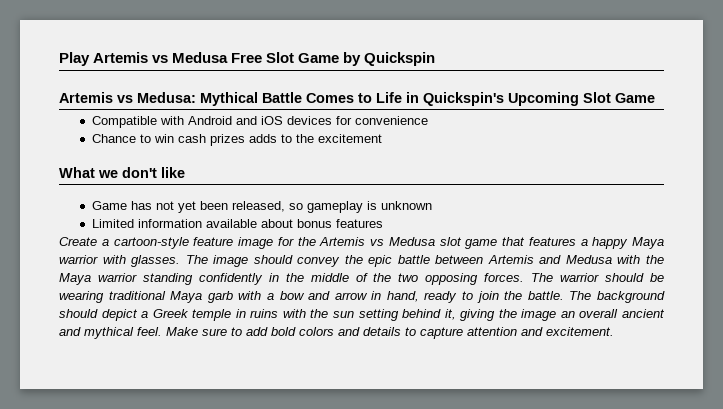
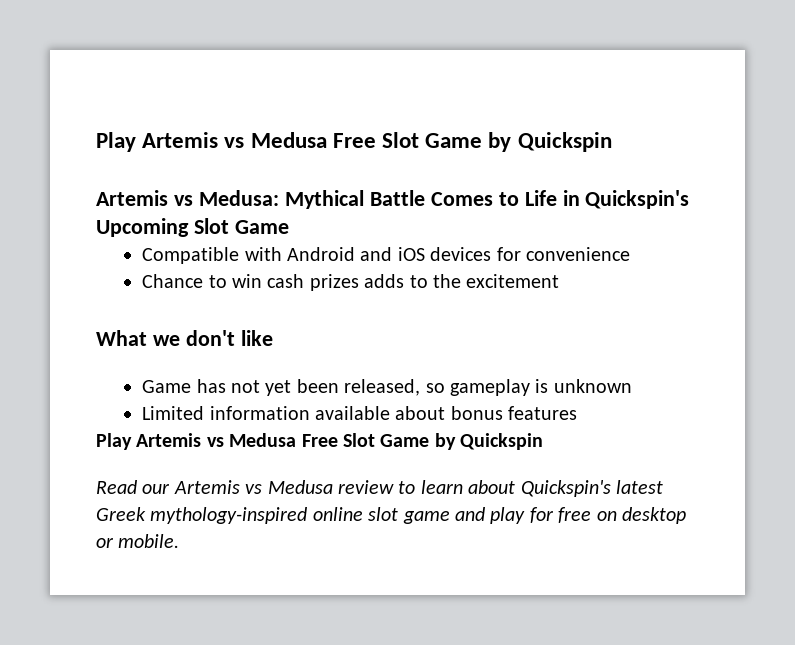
[59,237,664,249] [59,255,665,267] [59,273,664,285] [59,291,665,303] [59,309,665,321] [59,327,614,339] Create a cartoon-style feature image for the Artemis vs Medusa slot game that features a happy Maya warrior with glasses. The image should convey the epic battle between Artemis and Medusa with the Maya warrior standing confidently in the middle of the two opposing forces. The warrior should be wearing traditional Maya garb with a bow and arrow in hand, ready to join the battle. The background should depict a Greek temple in ruins with the sun setting behind it, giving the image an overall ancient and mythical feel. Make sure to add bold colors and details to capture attention and excitement. -> [96,433,544,450] [96,480,663,497] [96,507,686,524] [96,534,180,548] Play Artemis vs Medusa Free Slot Game by Quickspin // Read our Artemis vs Medusa review to learn about Quickspin's latest Greek mythology-inspired online slot game and play for free on desktop or mobile.

